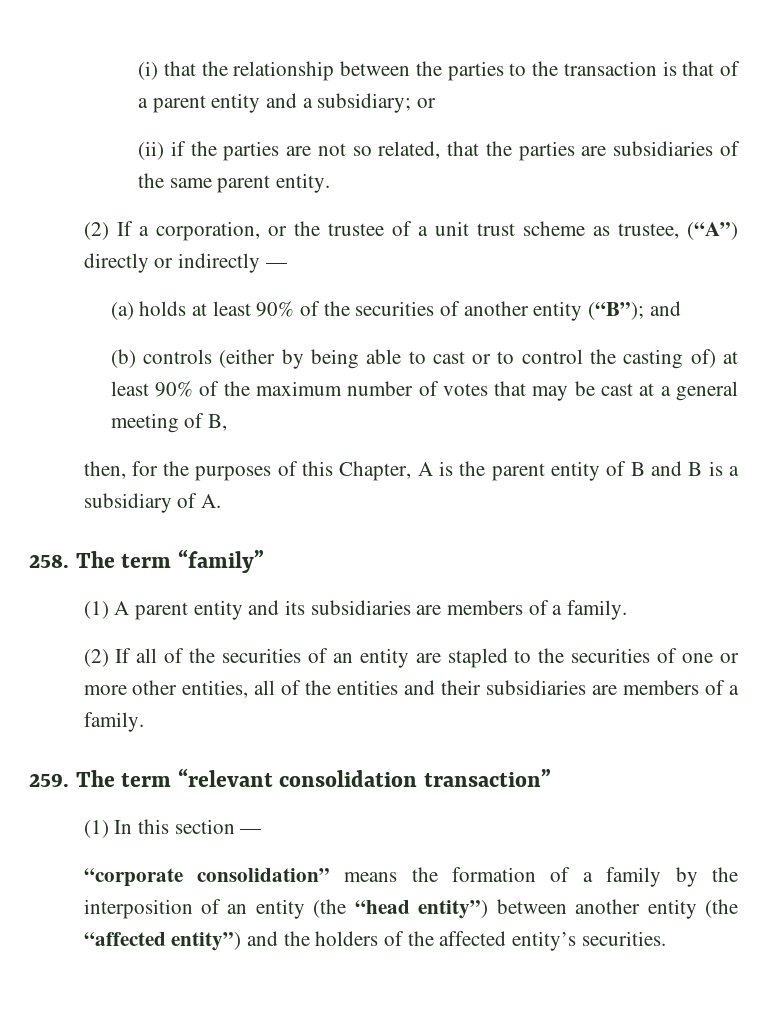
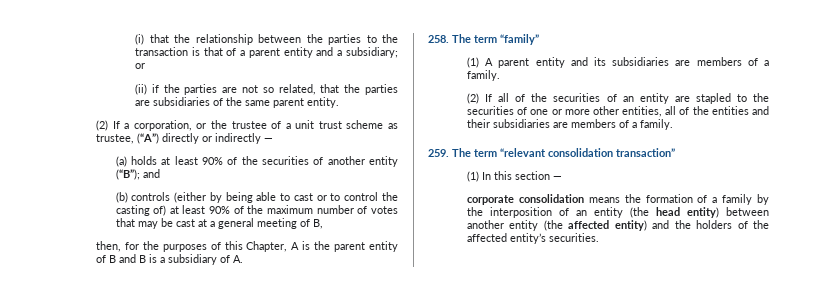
[83,868,330,887] “corporate consolidation” -> [467,194,584,205] corporate consolidation
[354,900,489,919] “head entity”) -> [656,207,720,218] head entity)
[83,932,242,951] “affected entity”) -> [568,220,647,231] affected entity)

